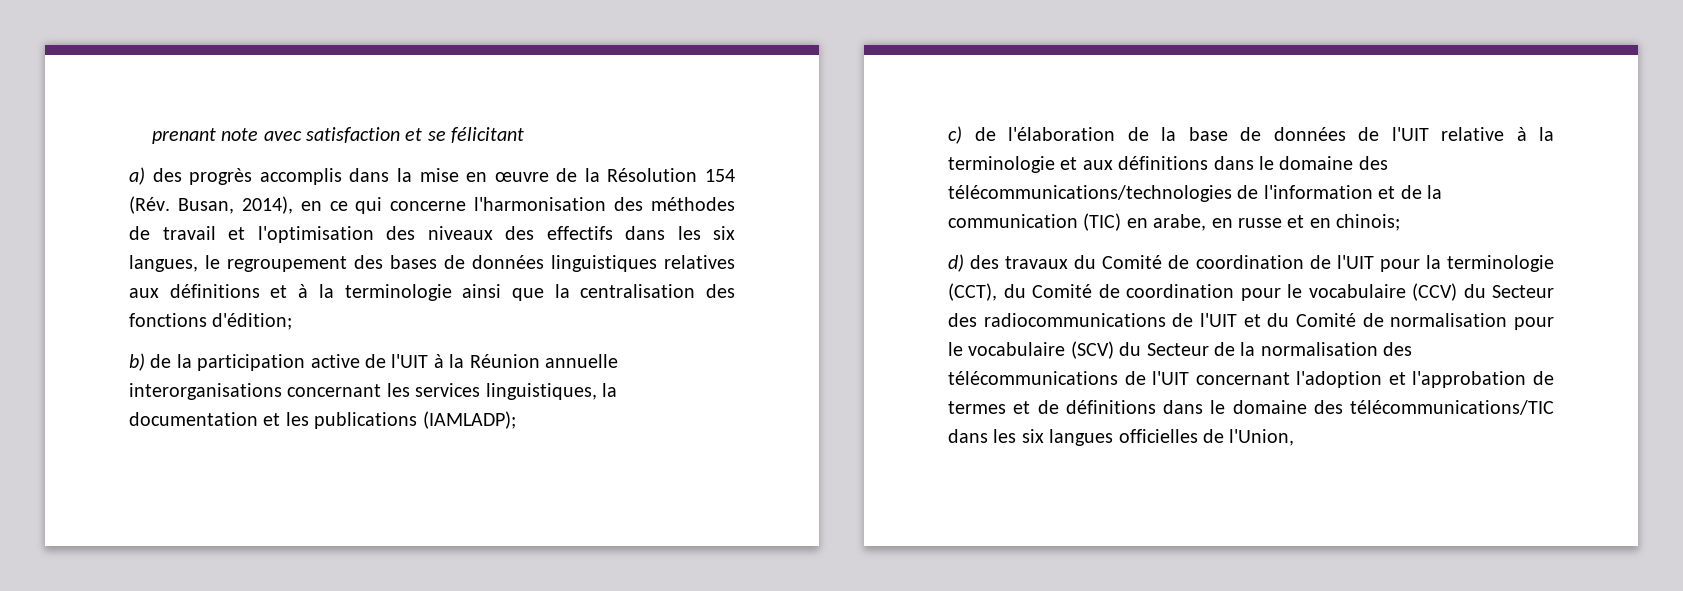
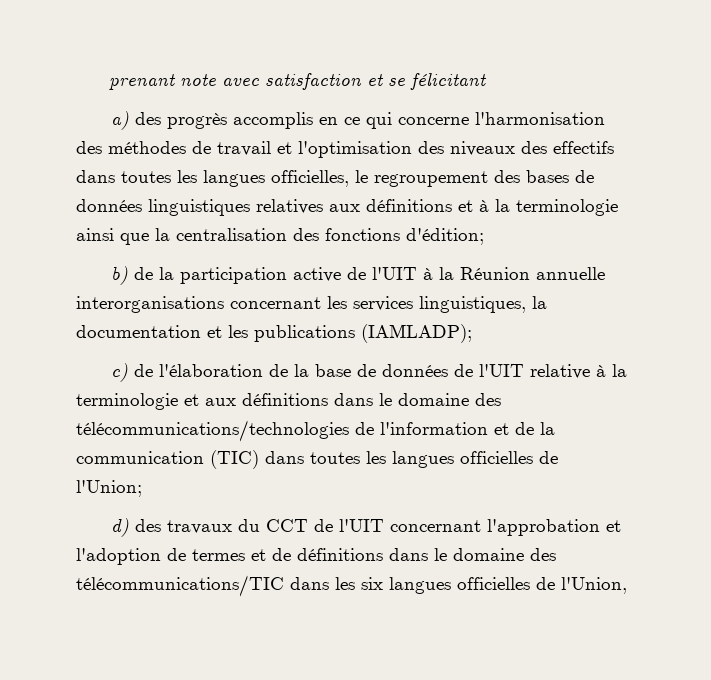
[349,168,735,182] [129,196,293,214] dans la mise en œuvre de la Résolution 154 (Rév. Busan, 2014), -> (314, 120) none
[677,226,735,240] [129,255,198,272] les six langues, -> [121,170,349,187] toutes les langues officielles,
[1126,214,1401,231] [948,254,1554,272] [948,283,1554,301] [948,313,1554,330] [948,341,1413,359] [948,371,1527,388] en arabe, en russe et en chinois; // d) des travaux du Comité de coordination de l'UIT pour la terminologie (CCT), du Comité de coordination pour le vocabulaire (CCV) du Secteur des radiocommunications de l'UIT et du Comité de normalisation pour le vocabulaire (SCV) du Secteur de la normalisation des télécommunications de l'UIT concernant l'adoption et l'approbation -> [265,451,558,468] [76,480,142,497] [111,518,622,537] [76,548,161,565] dans toutes les langues officielles de l'Union; // d) des travaux du CCT de l'UIT concernant l'approbation et l'adoption

